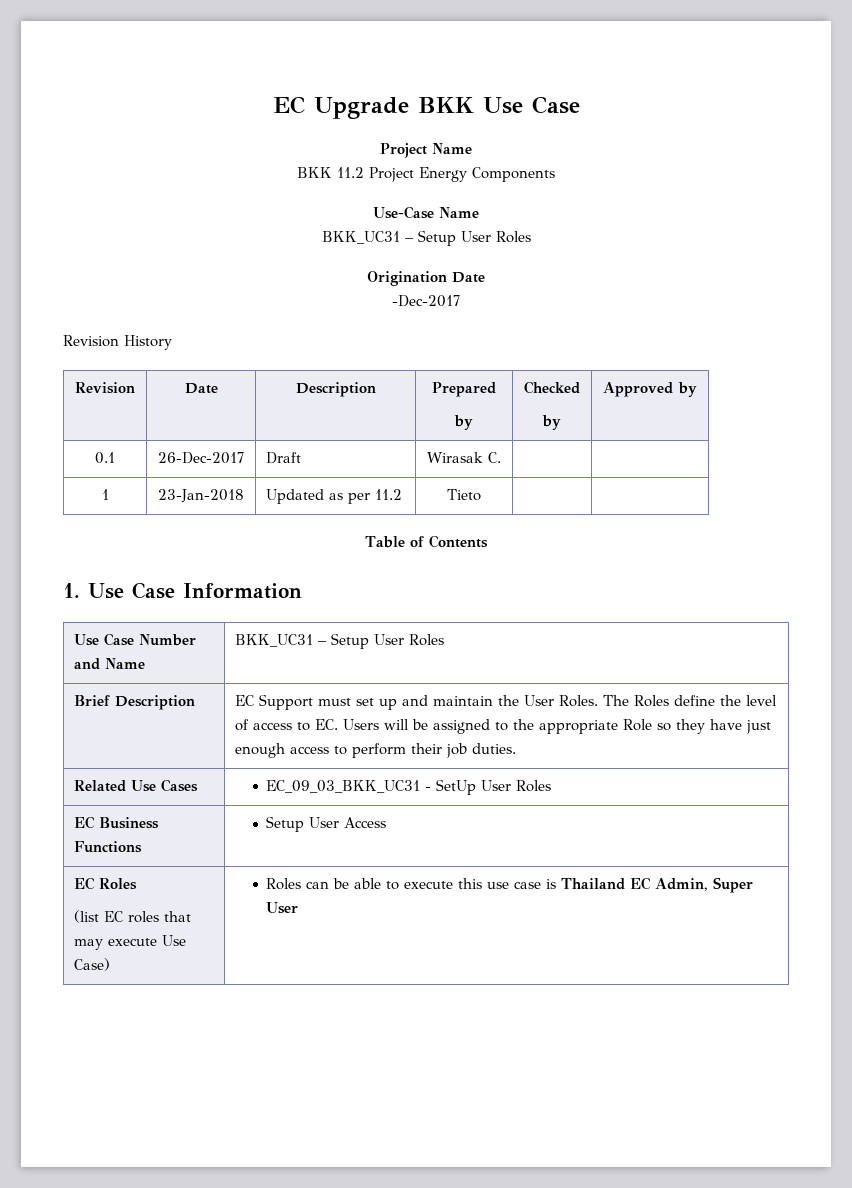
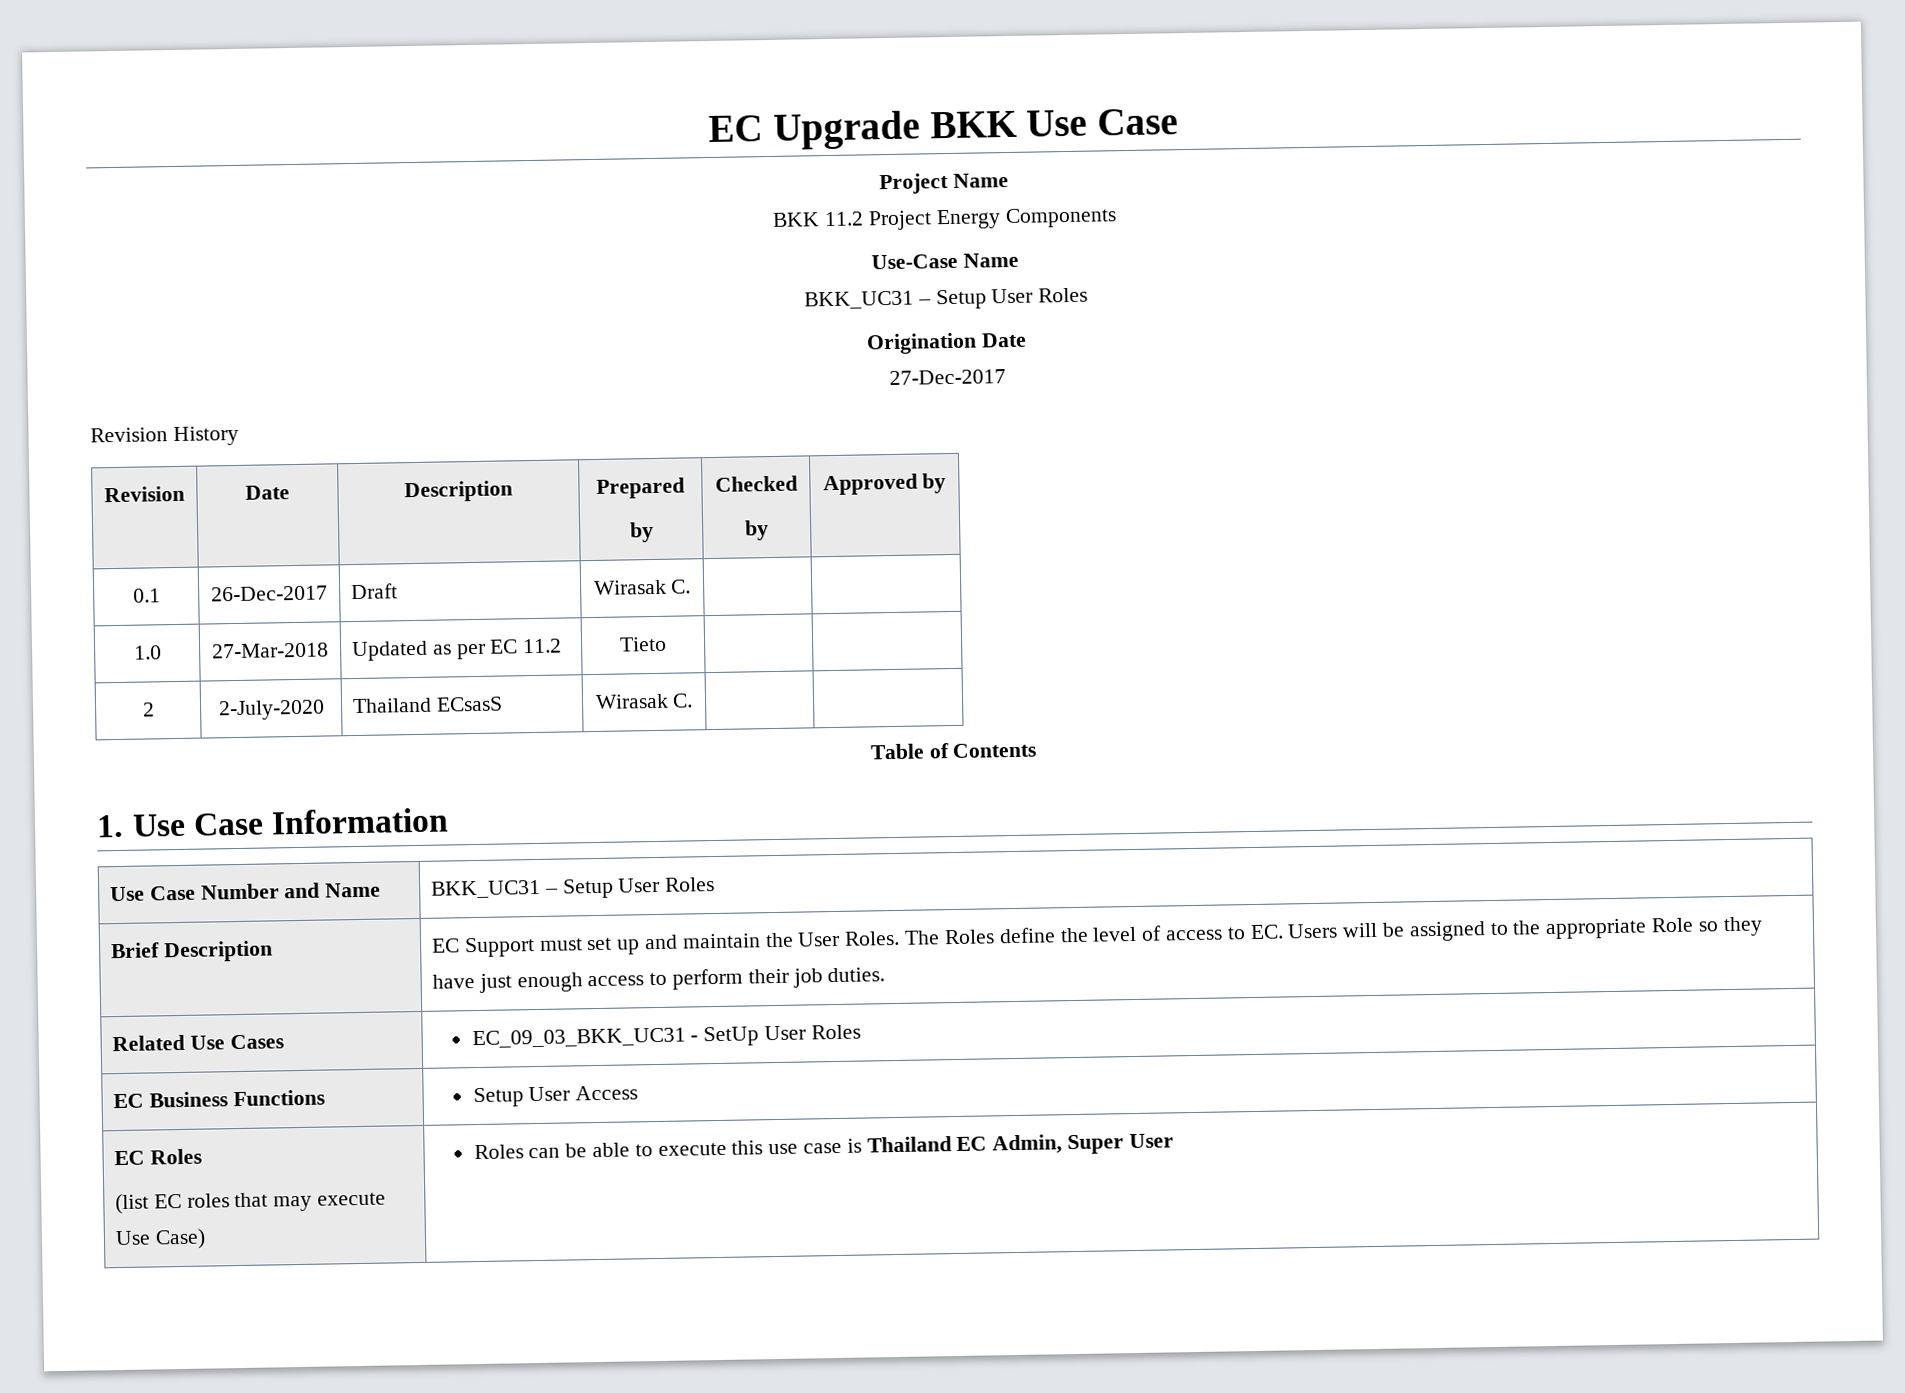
[392,295,460,307] -Dec-2017 -> [888,369,1006,386] 27-Dec-2017
[101,489,109,500] [158,489,244,503] 1 | 23-Jan-2018 -> [133,645,162,660] [212,642,329,659] 1.0 | 27-Mar-2018
(371, 498) none -> [489,639,519,654] EC
(481, 495) none -> [141,702,155,717] [217,699,325,721] [352,696,503,714] [594,693,694,709] // 2 | 2-July-2020 | Thailand ECsasS | Wirasak C. | |

